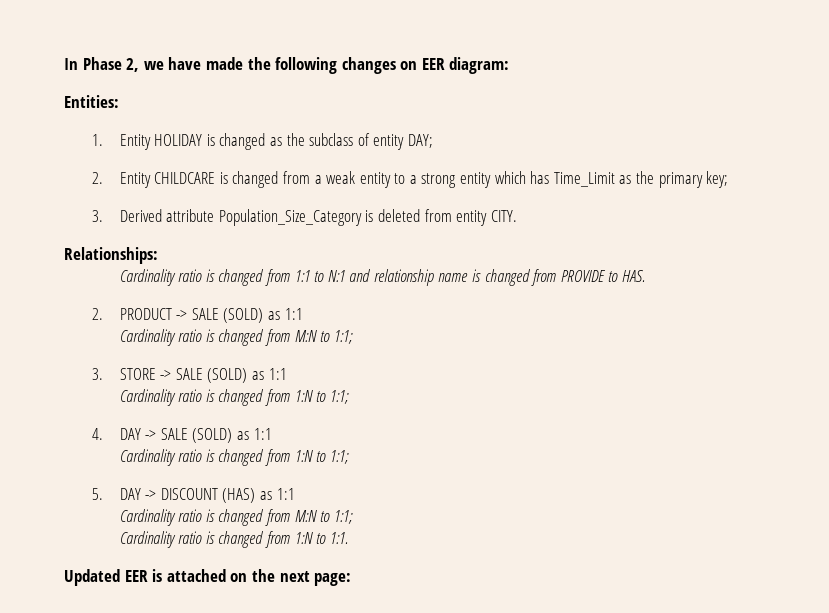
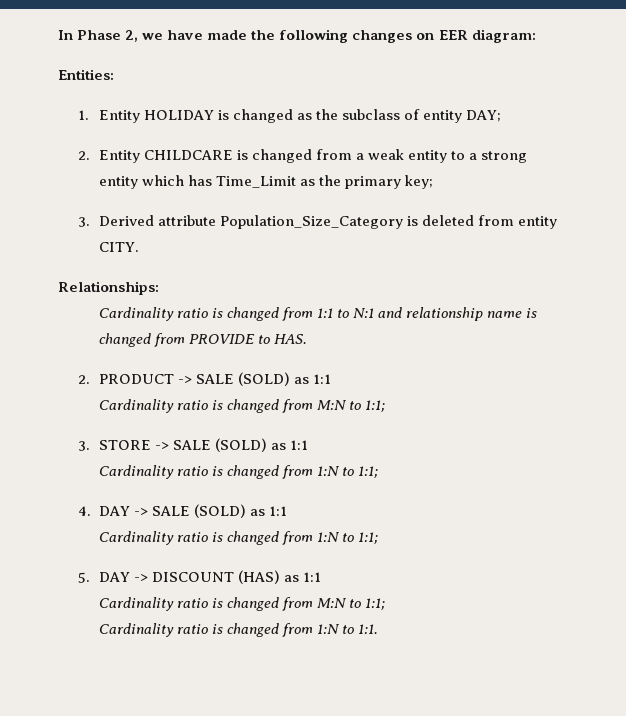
[64,569,352,586] // Updated EER is attached on the next page: -> (379, 629) none

